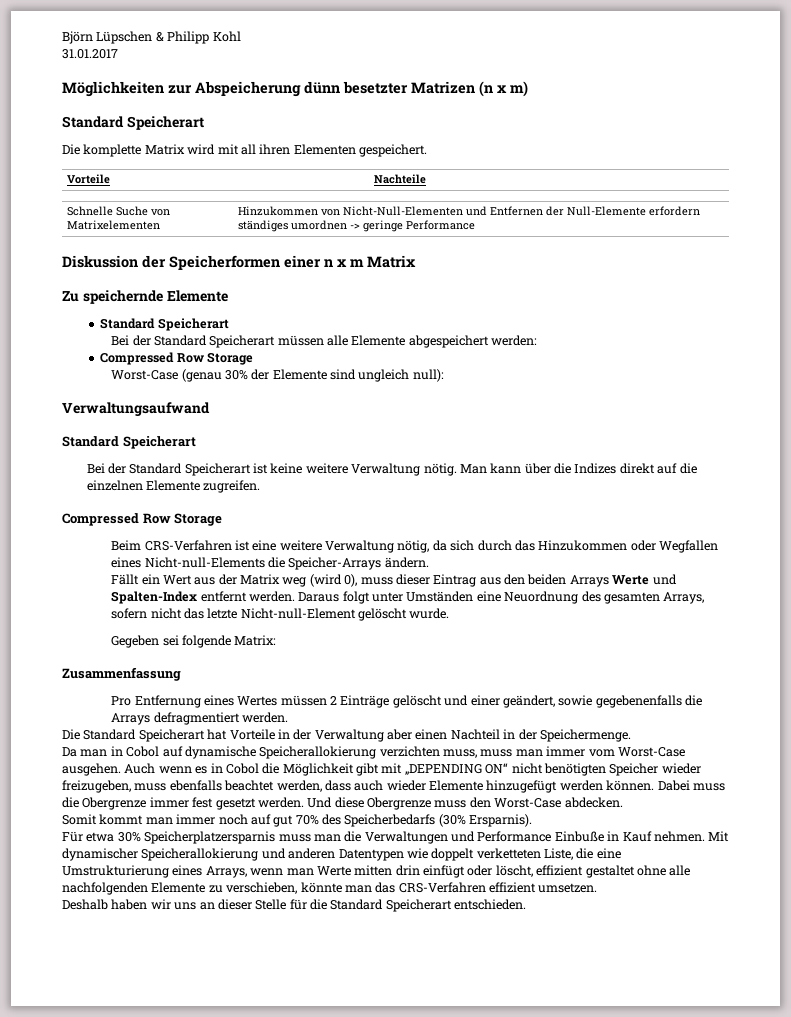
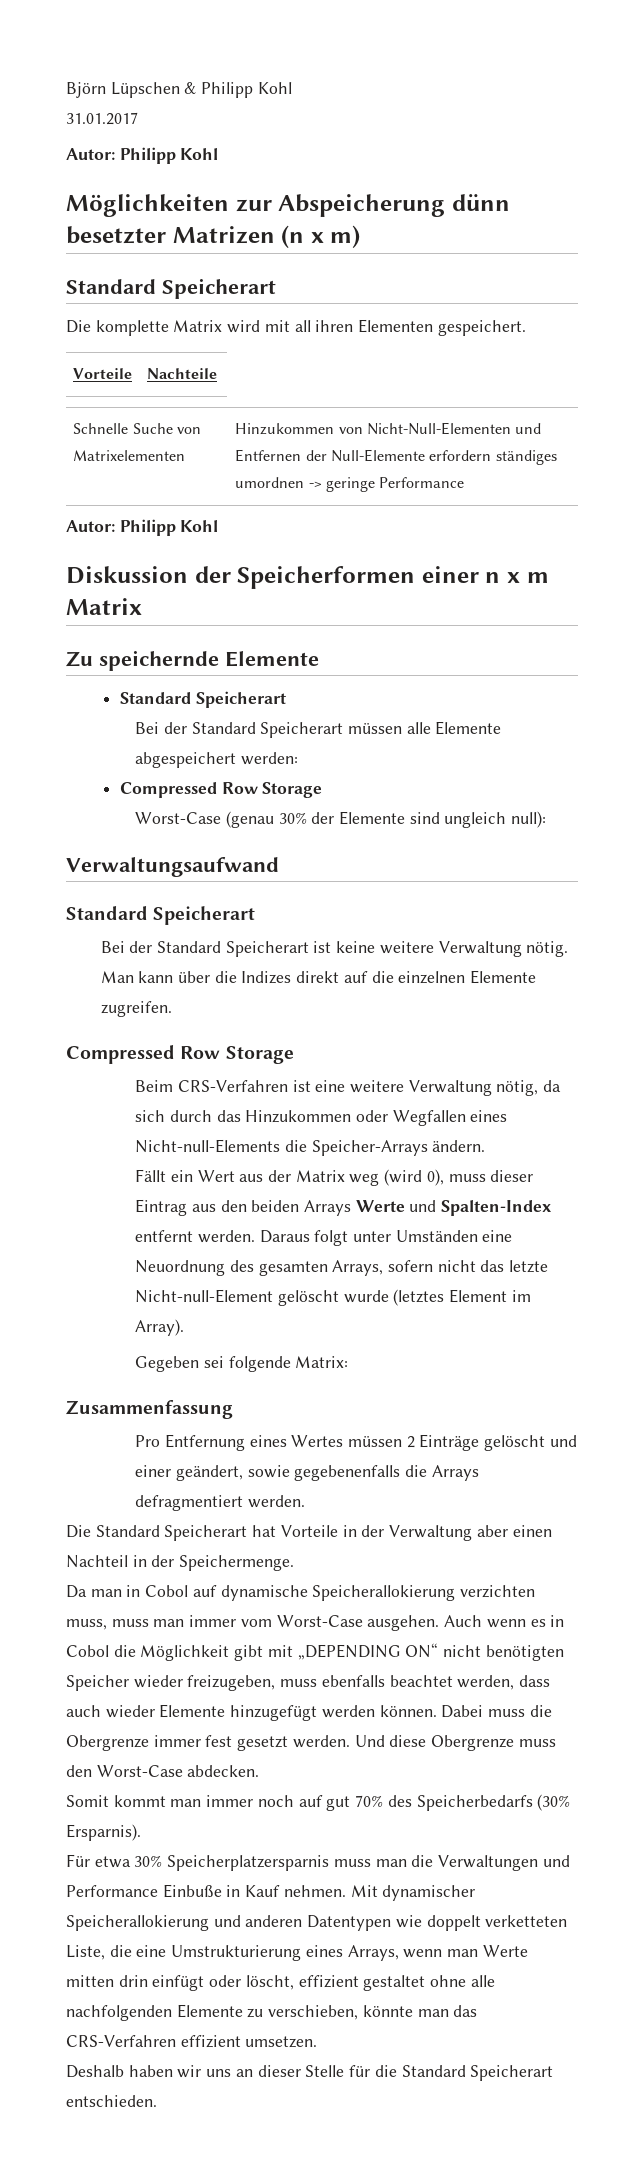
(118, 54) none -> [66,147,219,164] // Autor: Philipp Kohl
(476, 225) none -> [66,519,219,536] // Autor: Philipp Kohl
[409,608,450,619] wurde. -> [343,1289,531,1306] [135,1319,185,1336] wurde (letztes Element im Array).

